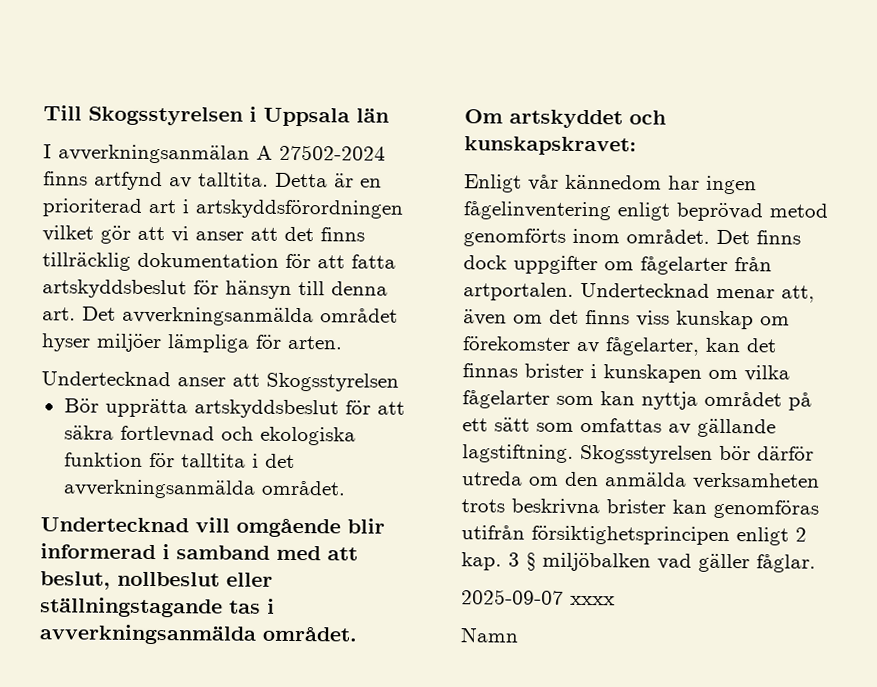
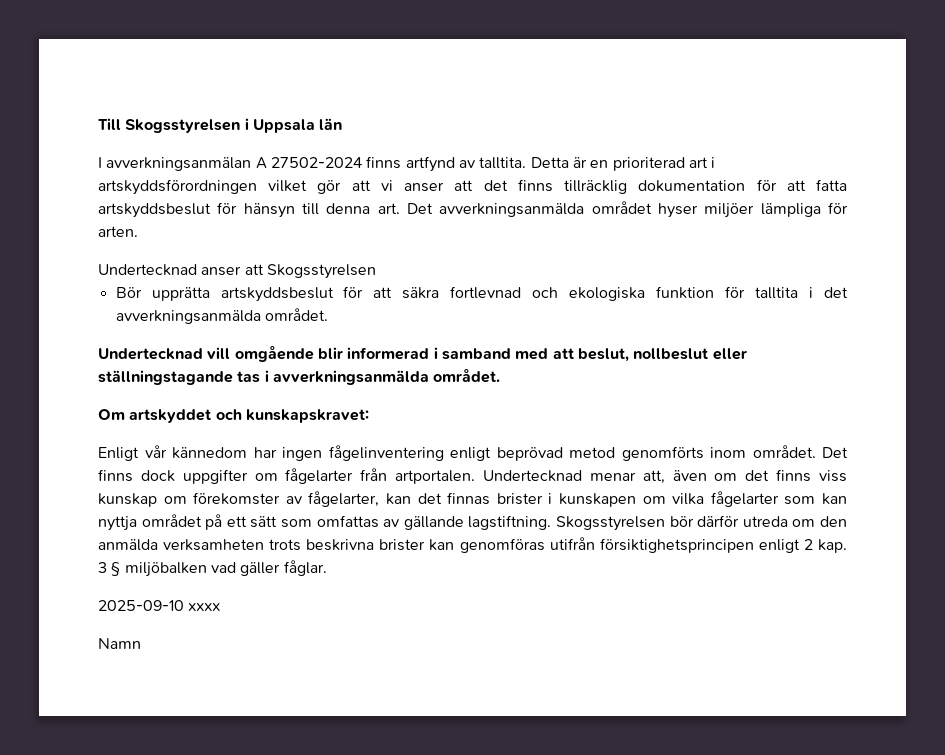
[461,589,564,605] 2025-09-07 -> [98,600,184,611] 2025-09-10

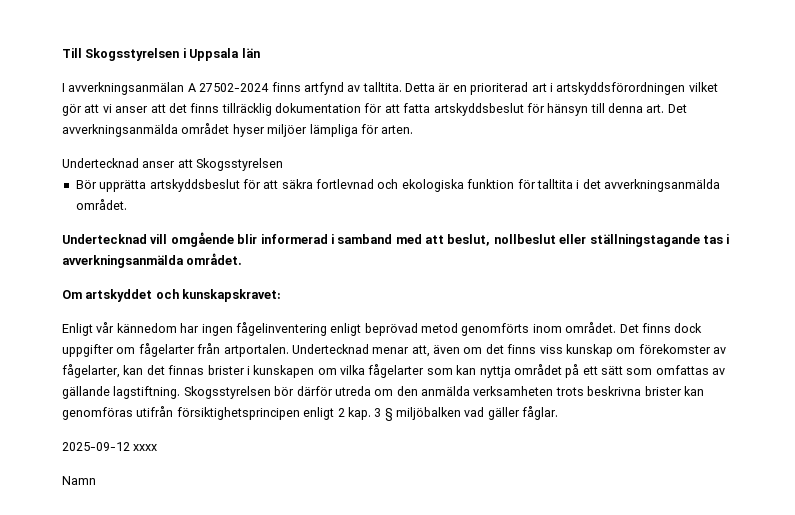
[98,600,184,611] 2025-09-10 -> [62,442,130,451] 2025-09-12

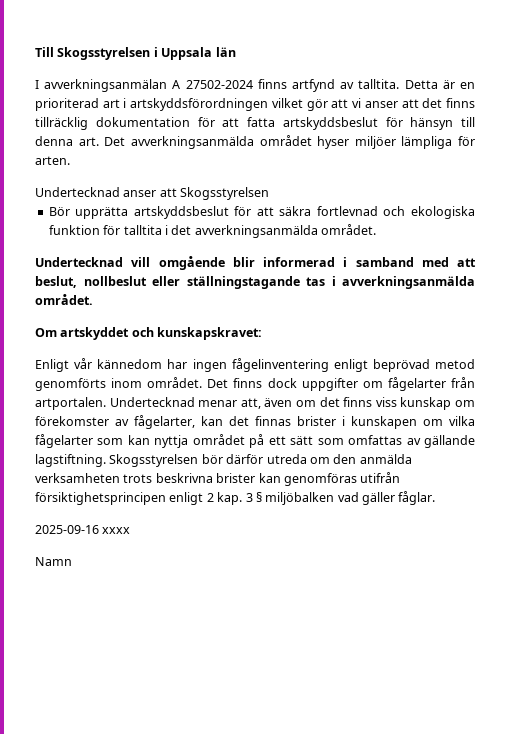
[62,442,130,451] 2025-09-12 -> [35,525,99,534] 2025-09-16

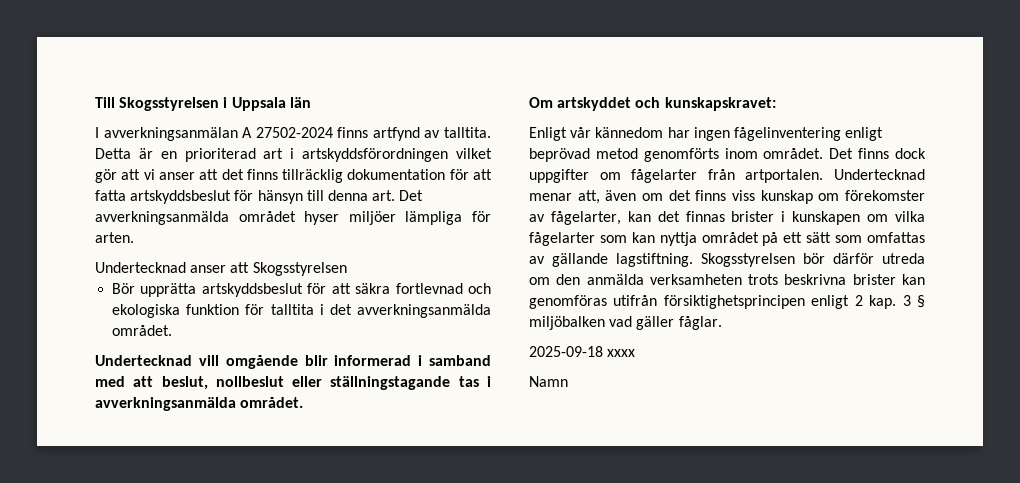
[35,525,99,534] 2025-09-16 -> [529,346,603,357] 2025-09-18

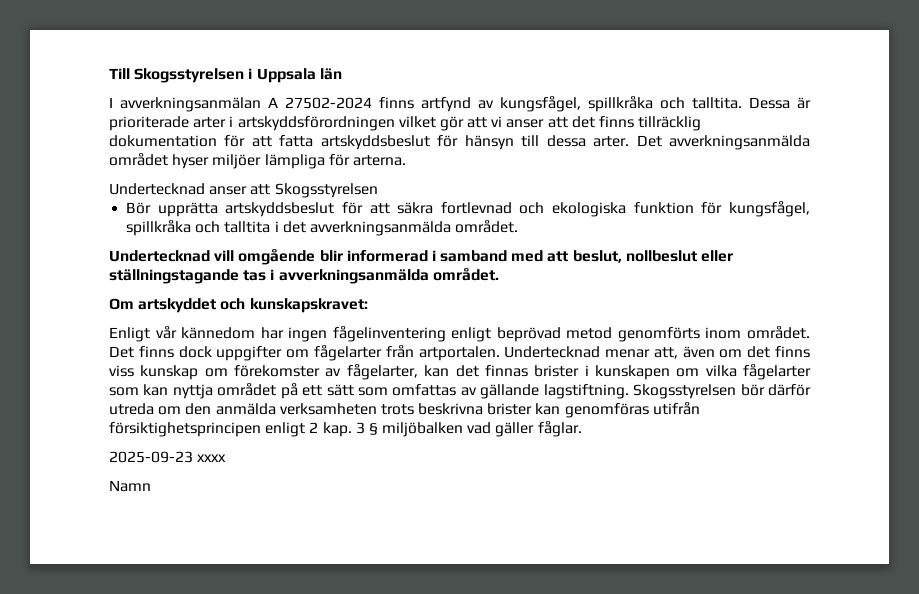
[443,127,491,138] [95,148,284,162] talltita. Detta är en prioriterad art -> [500,96,811,112] [109,116,227,131] kungsfågel, spillkråka och talltita. Dessa är prioriterade arter
[327,190,396,201] denna art. -> [546,135,630,147] dessa arter.
[95,232,134,243] arten. -> [352,155,406,166] arterna.
(265, 309) none -> [728,201,810,217] [126,220,221,236] kungsfågel, spillkråka och
[529,346,603,357] 2025-09-18 -> [109,451,193,463] 2025-09-23

